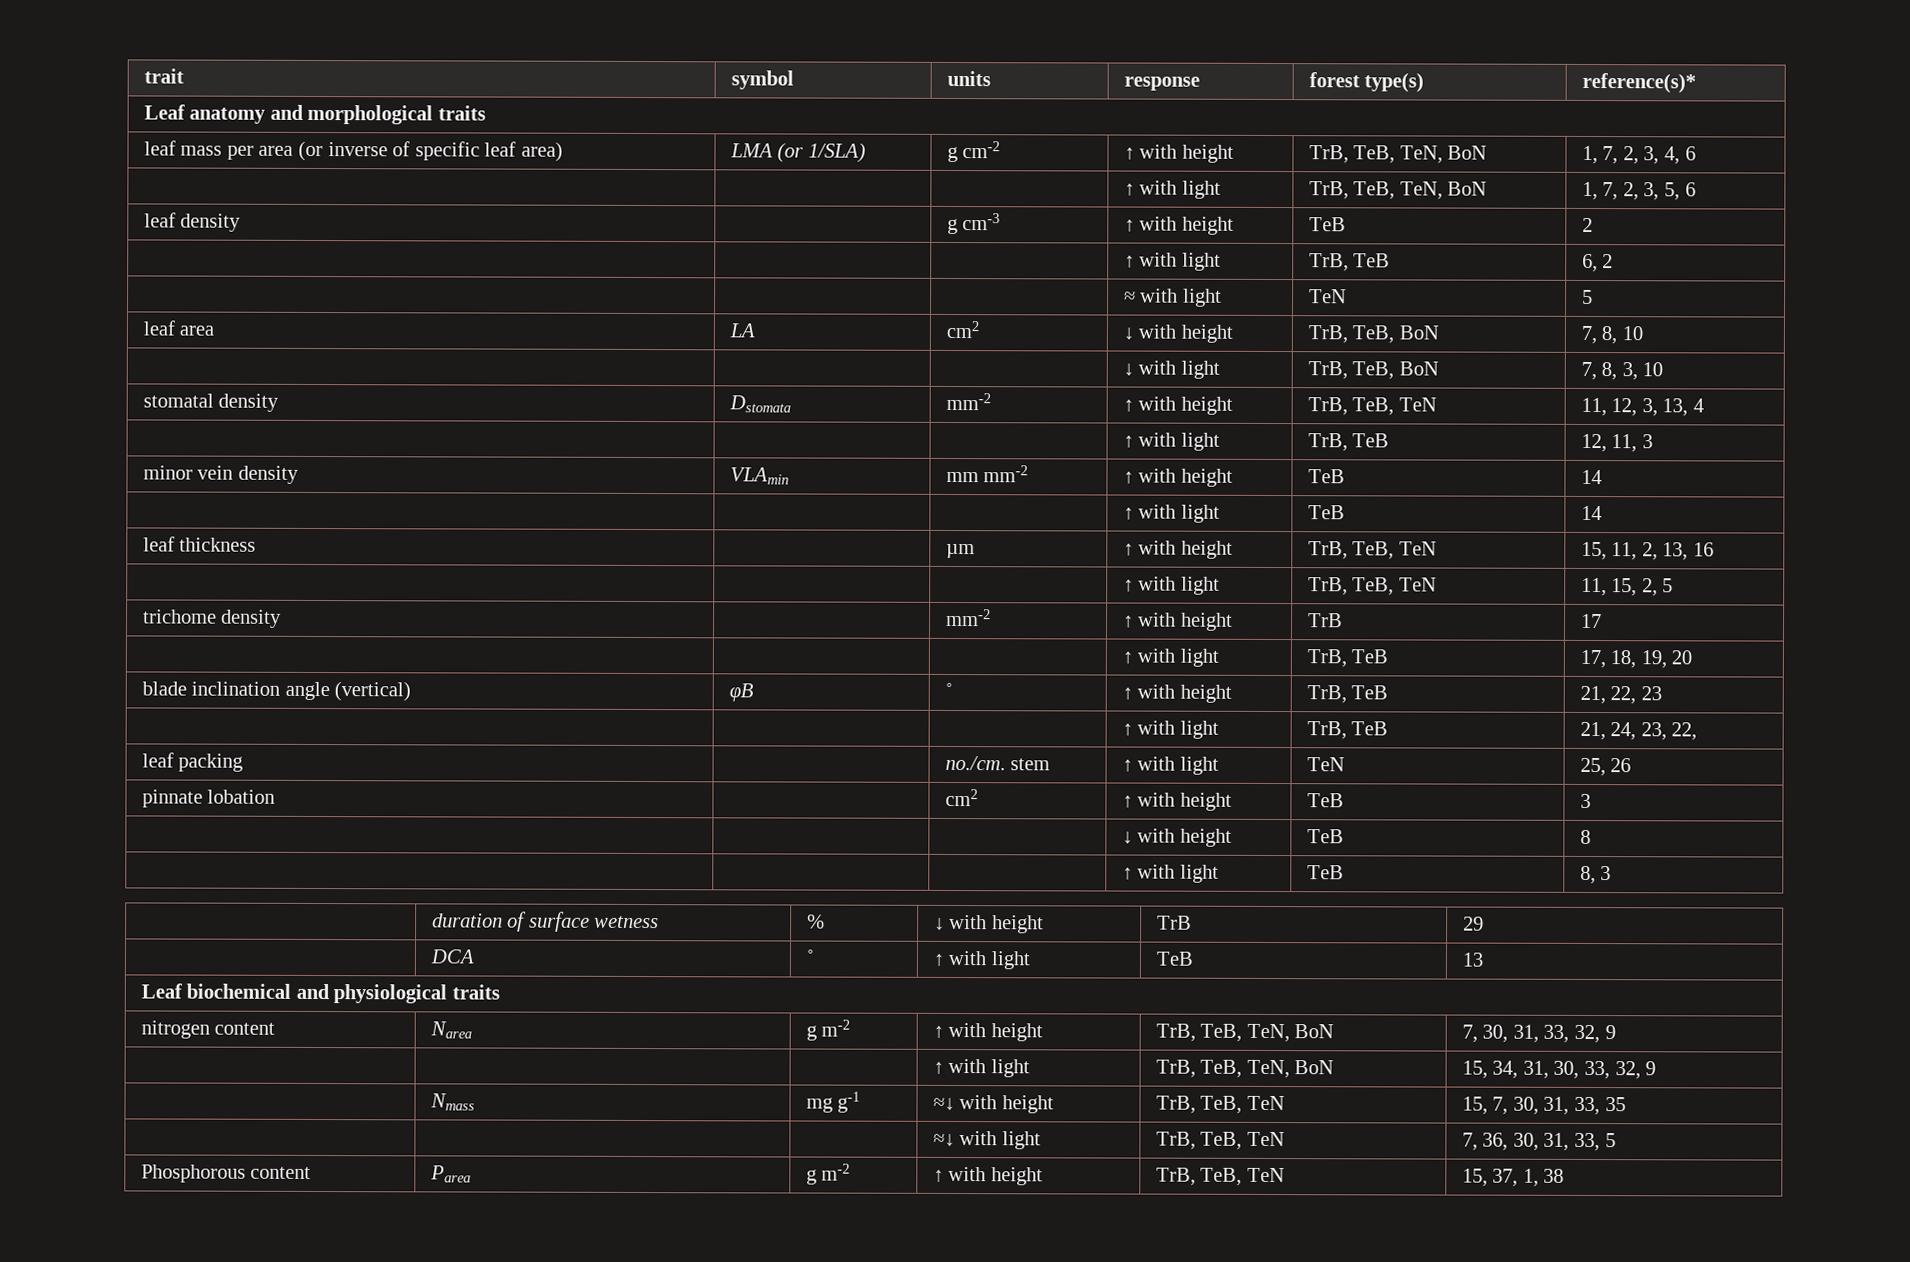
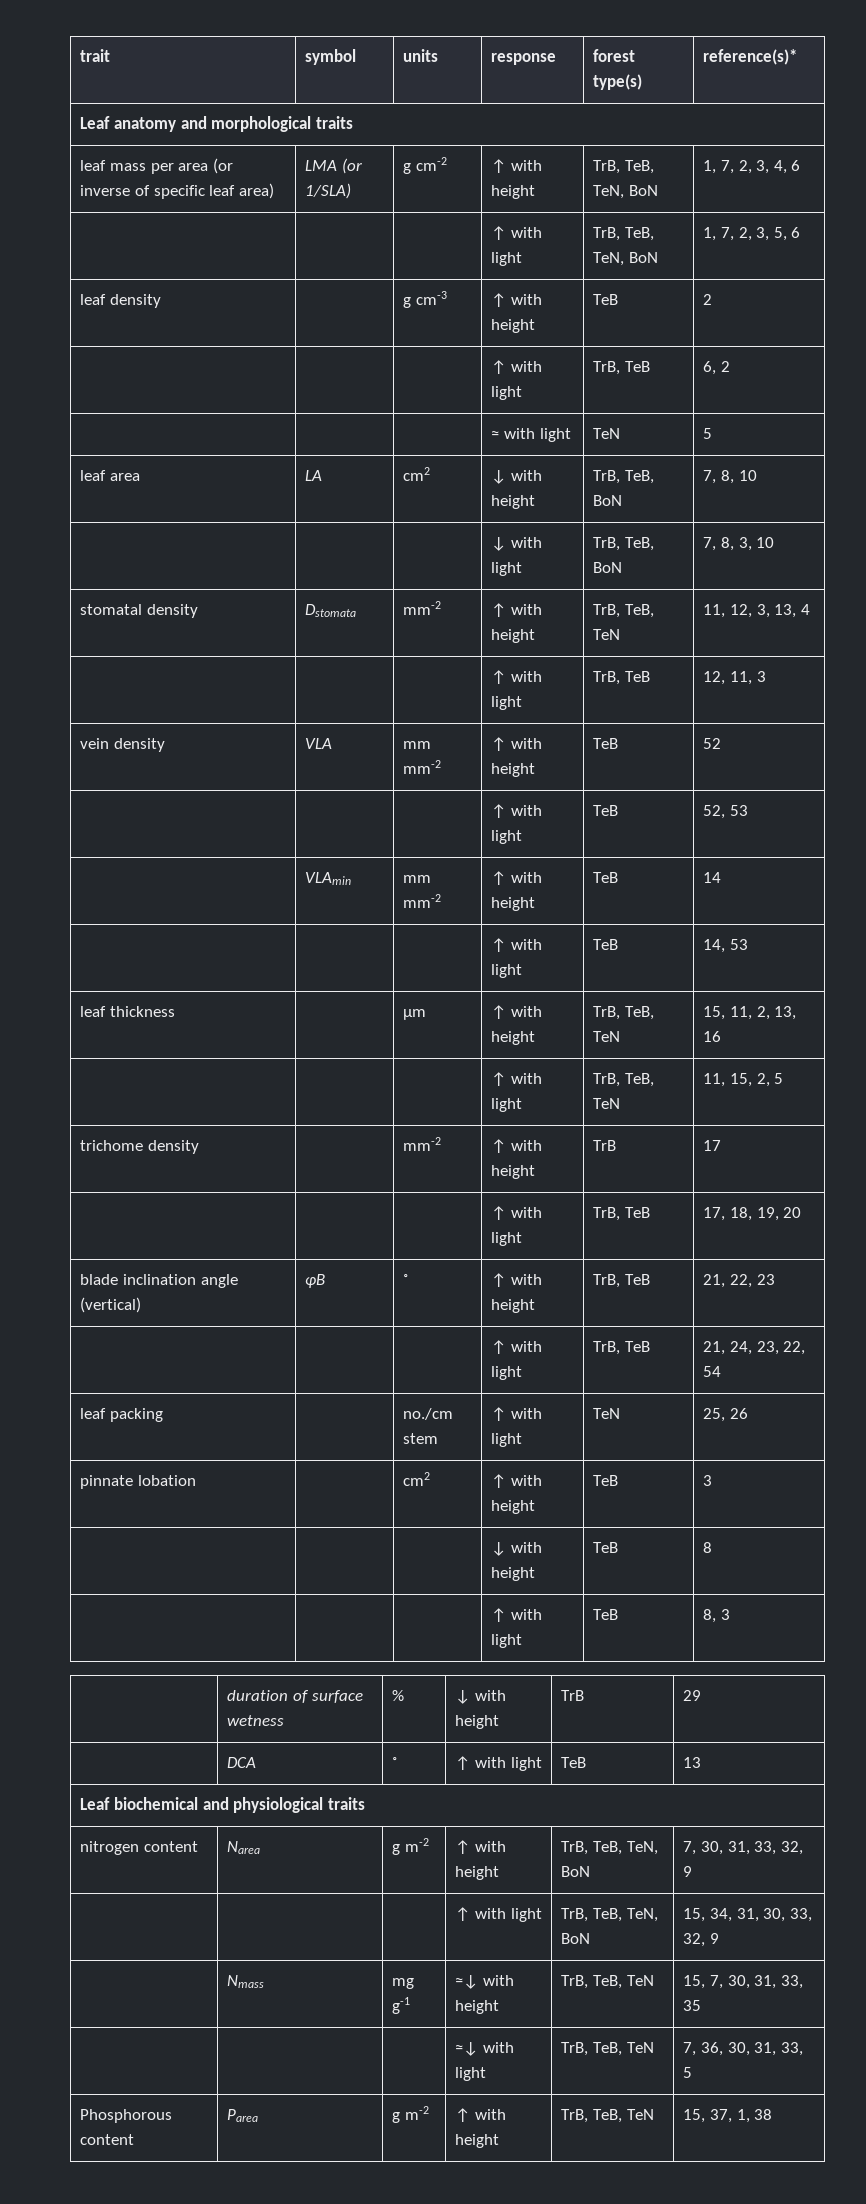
[142,465,193,480] minor -> (766, 676) none
(299, 474) none -> [305,738,333,749] [403,741,432,749] [403,760,442,774] [491,737,542,751] [491,763,536,777] [593,738,619,749] [703,738,722,749] [491,804,542,818] [491,830,523,844] [593,805,619,816] [703,805,748,819] | VLA | mm mm-2 | ↑ with height | TeB | 52 // | | | ↑ with light | TeB | 52, 53 //
[1580,505,1602,521] 14 -> [703,939,748,953] 14, 53
(1698, 731) none -> [703,1366,722,1377] 54
[944,755,1006,771] no./cm. -> [403,1408,454,1420] no./cm

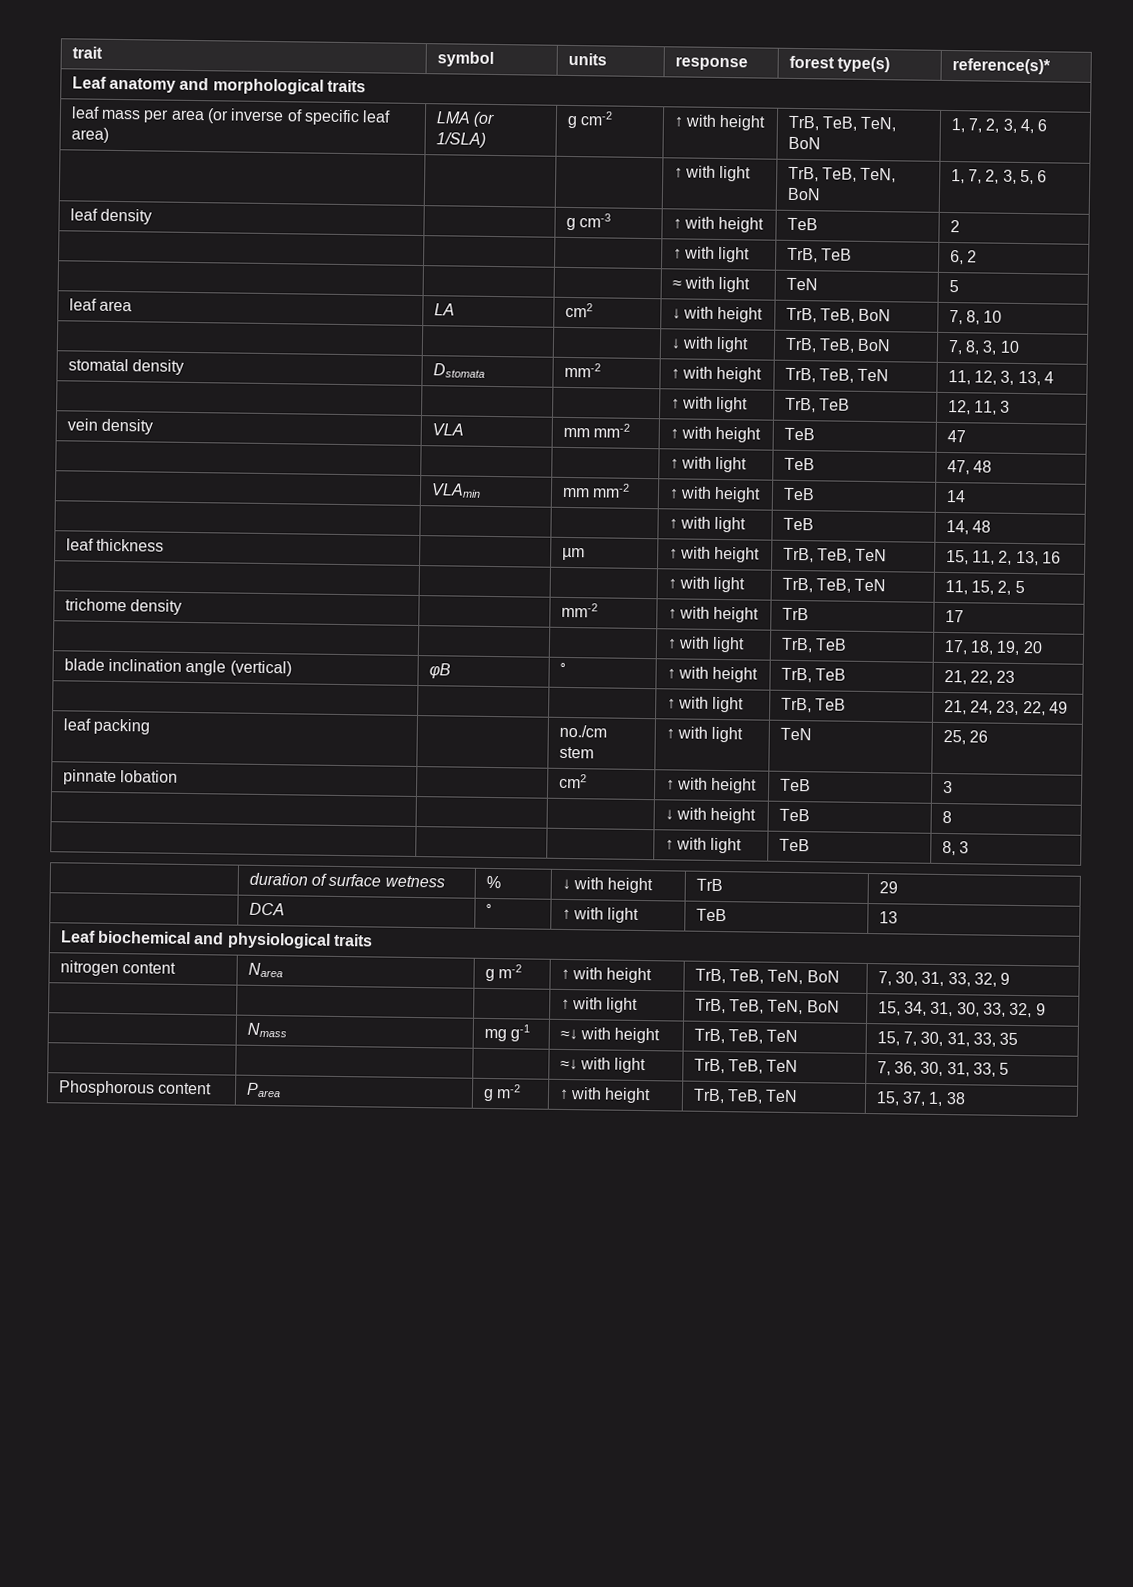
[703,738,722,749] [491,804,542,818] [491,830,523,844] [593,805,619,816] [703,805,748,819] 52 // | | | ↑ with light | TeB | 52, 53 -> [946,430,966,443] [669,456,748,473] [783,457,815,471] [946,460,993,475] 47 // | | | ↑ with light | TeB | 47, 48
[729,939,748,950] 53 -> [972,520,992,533] 48
[703,1366,722,1377] 54 -> [1049,701,1069,714] 49

